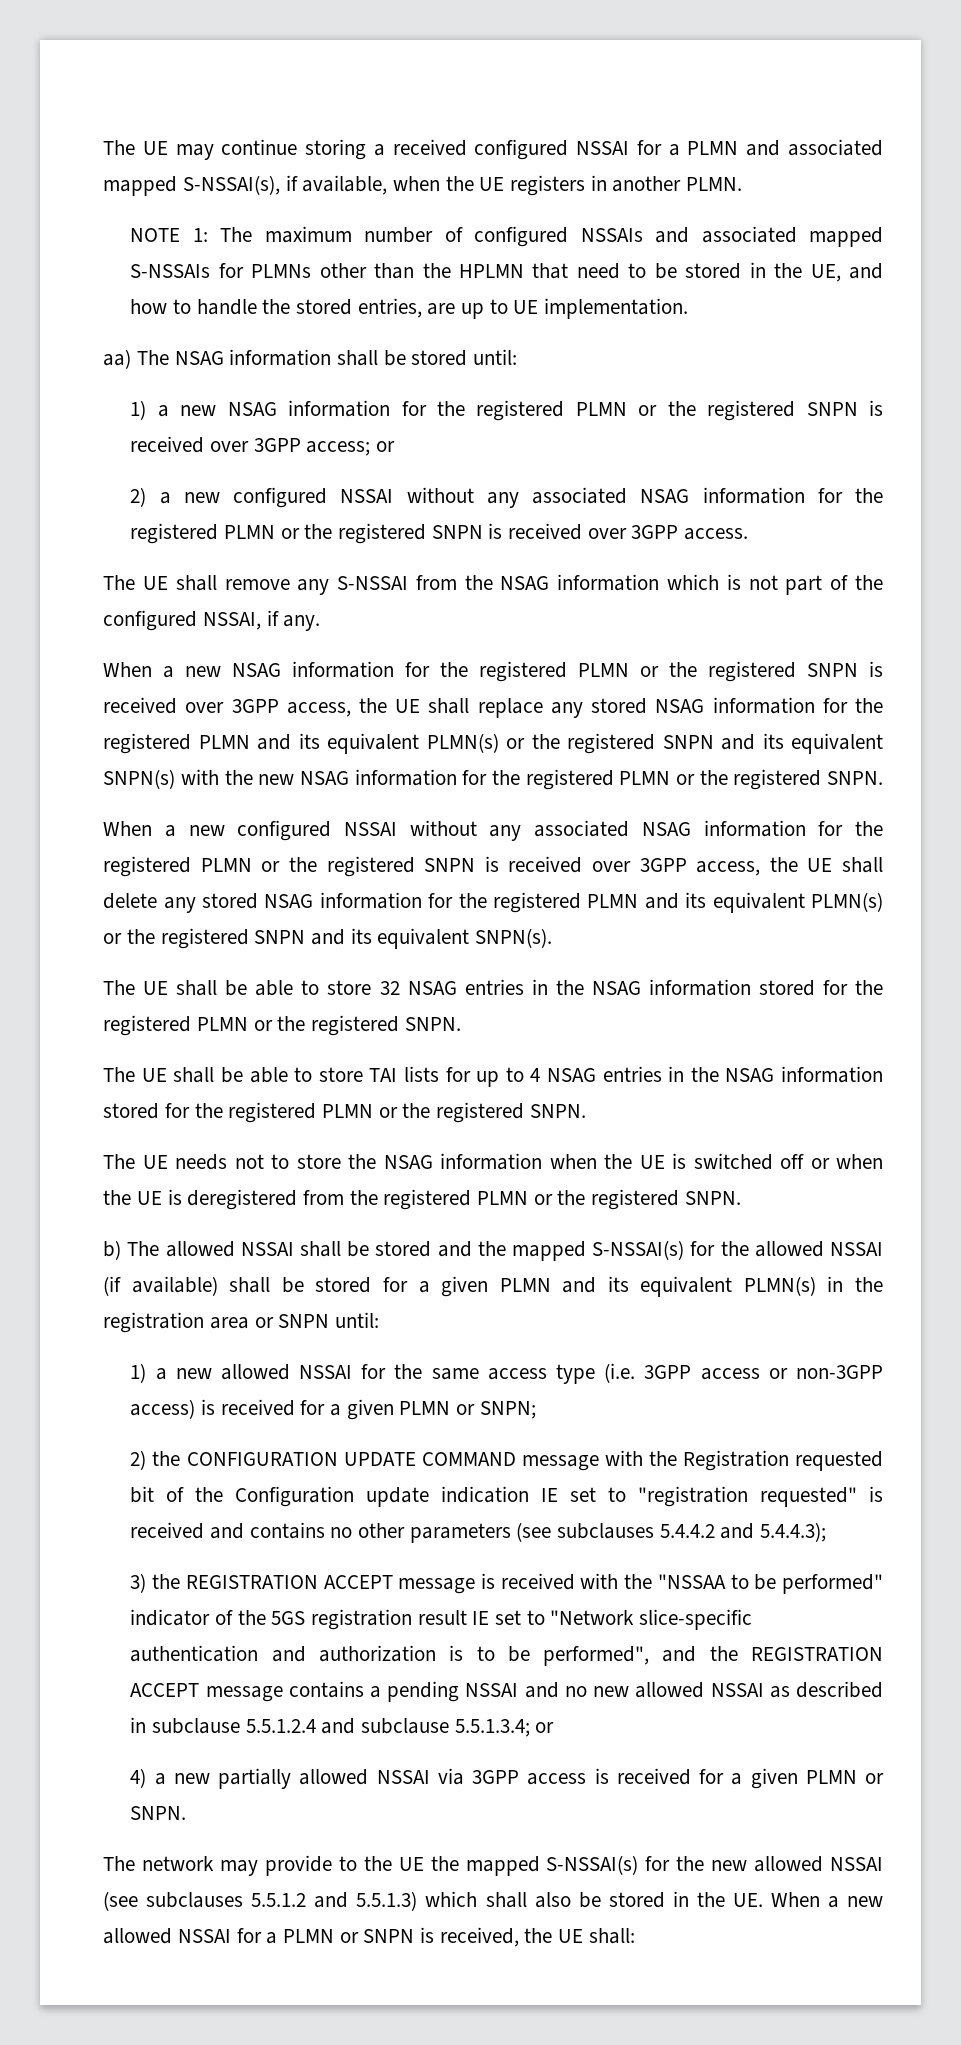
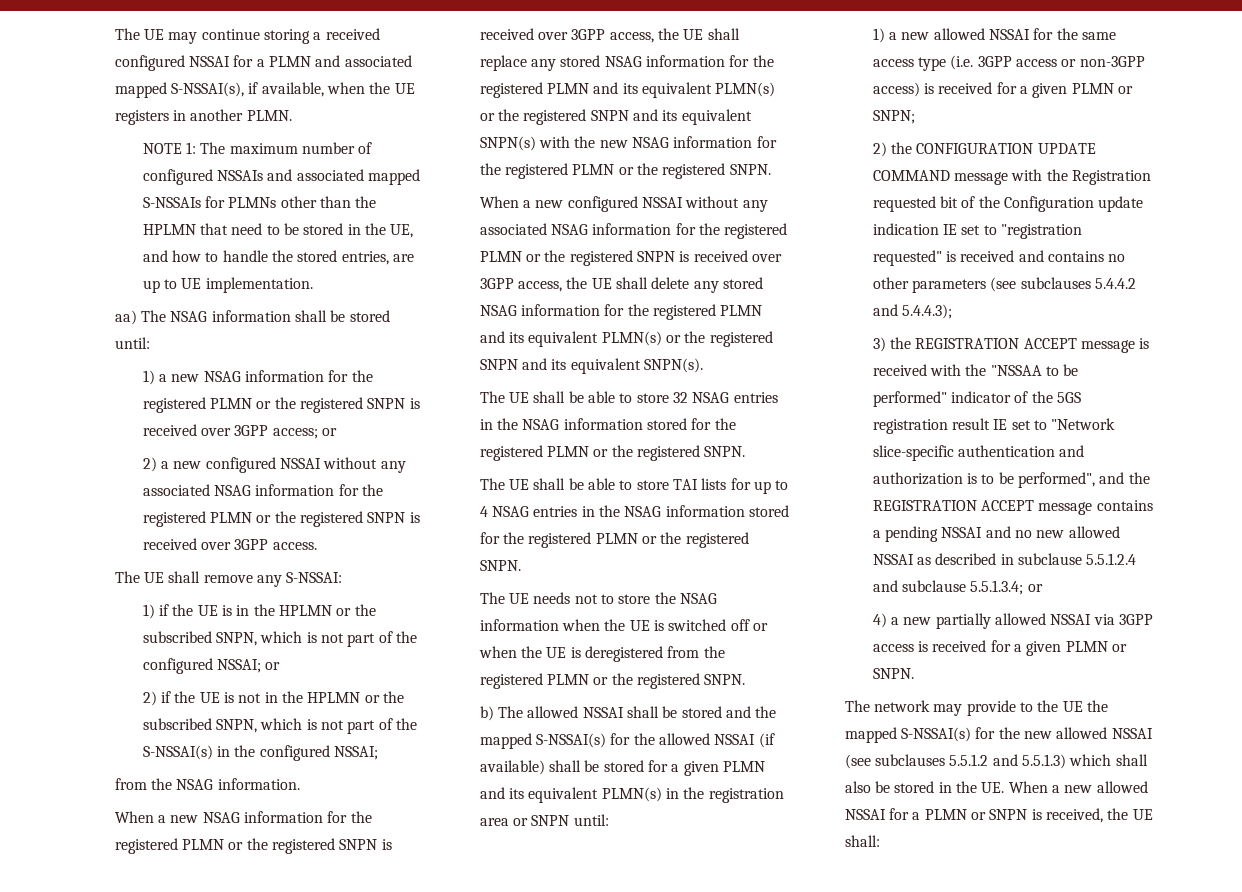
[337,574,660,591] S-NSSAI from the NSAG information -> [286,572,343,583] [142,604,376,619] [142,631,257,646] S-NSSAI: // 1) if the UE is in the HPLMN or the subscribed SNPN,
[202,610,321,631] NSSAI, if any. -> [216,659,281,673] [142,691,404,706] [142,718,417,734] [142,745,378,761] [114,778,300,790] NSSAI; or // 2) if the UE is not in the HPLMN or the subscribed SNPN, which is not part of the S-NSSAI(s) in the configured NSSAI; // from the NSAG information.

